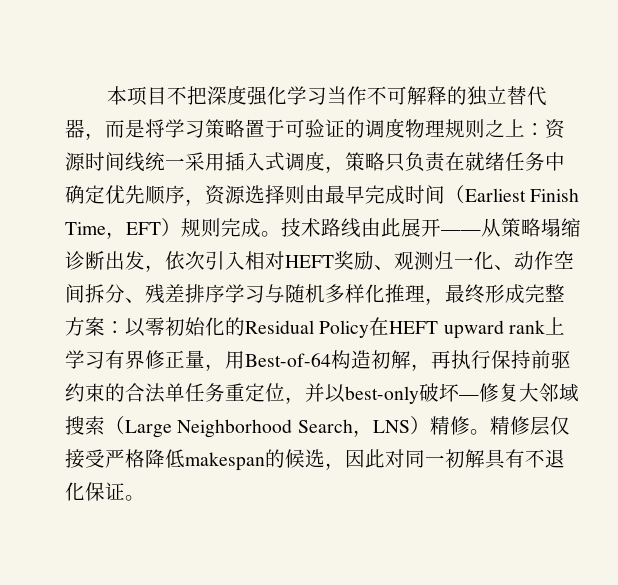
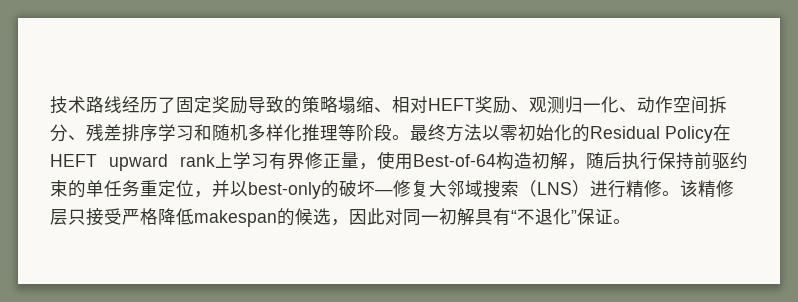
[106,86,547,106] [65,119,565,140] [65,152,565,173] [65,185,580,206] [65,218,581,239] [65,251,245,272] 本项目不把深度强化学习当作不可解释的独立替代器，而是将学习策略置于可验证的调度物理规则之上：资源时间线统一采用插入式调度，策略只负责在就绪任务中确定优先顺序，资源选择则由最早完成时间（Earliest Finish Time，EFT）规则完成。技术路线由此展开——从策略塌缩诊断出发，依次引入 -> [50,96,392,114] 技术路线经历了固定奖励导致的策略塌缩、
[265,284,285,303] 与 -> [194,124,212,141] 和
[425,284,565,305] [65,317,125,336] ，最终形成完整方案： -> [338,124,482,142] 等阶段。最终方法
(225, 367) none -> [377,151,395,169] 使
[431,350,451,369] 再 -> [586,152,622,169] 随后
[125,383,165,403] 合法 -> (86, 189) none
(419, 395) none -> [321,180,339,198] 的
[125,416,570,438] Large Neighborhood Search，LNS）精修。精修层仅 -> [537,180,734,198] [50,209,86,225] LNS）进行精修。该精修层只
[525,449,565,468] [65,482,85,501] 不退化 -> [511,208,577,225] “不退化”

